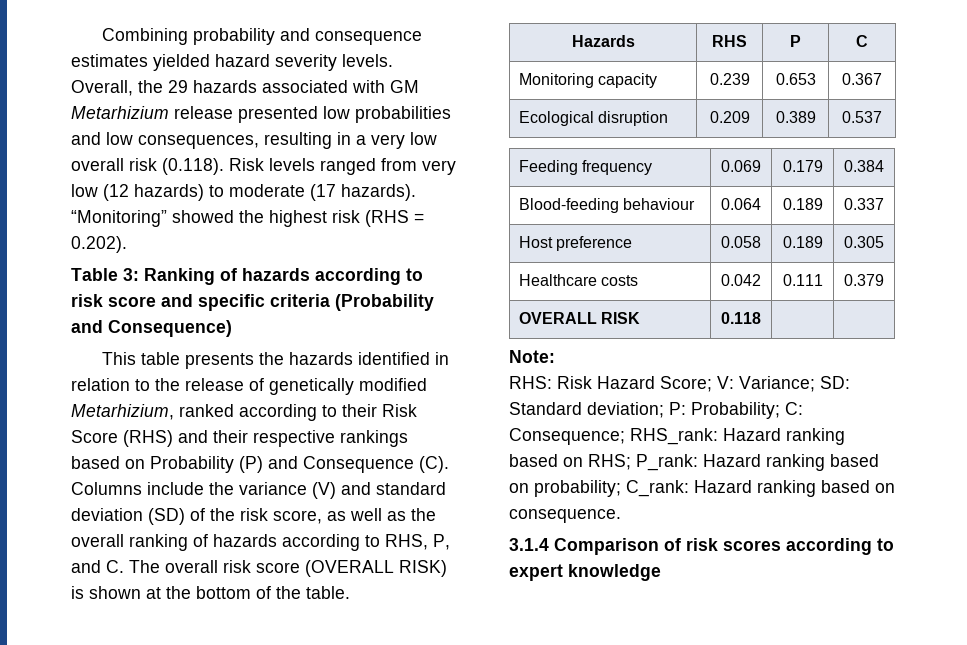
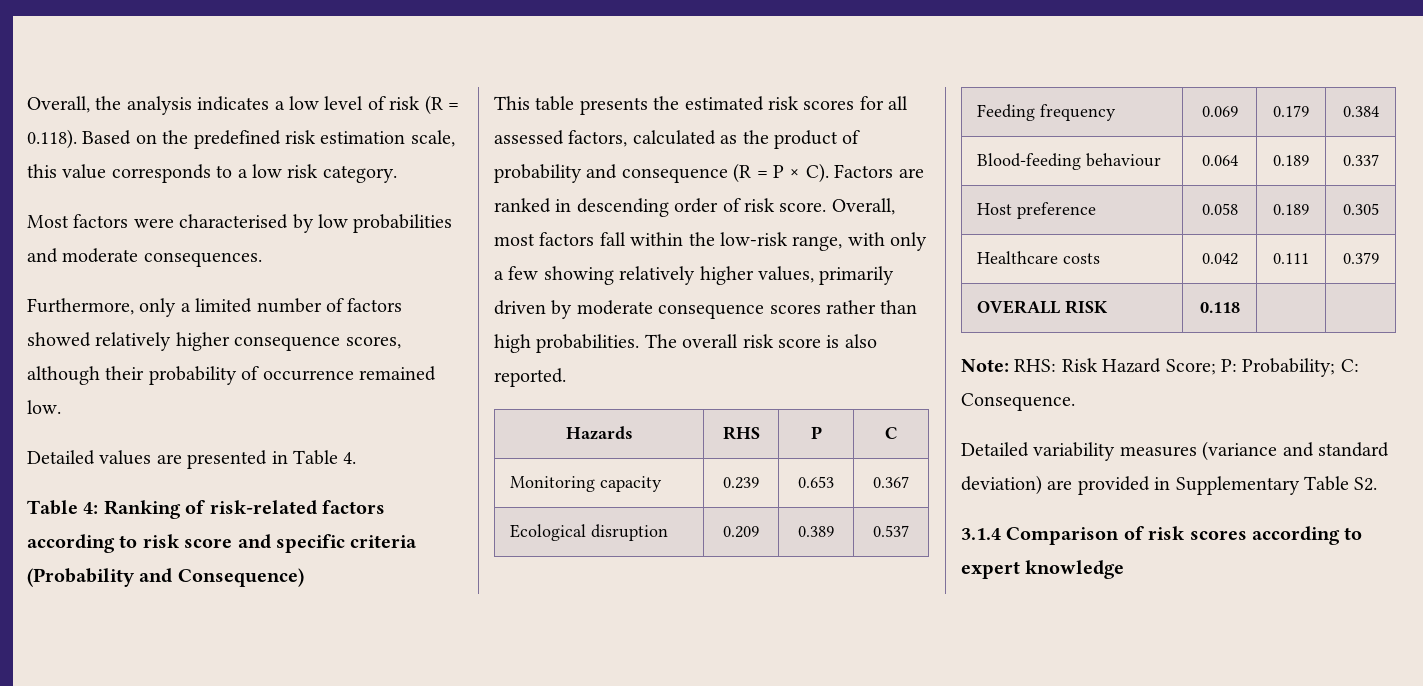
[102,28,423,45] [71,54,393,71] [71,80,419,96] [71,106,451,123] [71,132,437,149] [71,158,456,175] [71,184,416,201] [71,210,424,227] [71,236,127,253] [71,268,139,281] Combining probability and consequence estimates yielded hazard severity levels. Overall, the 29 hazards associated with GM Metarhizium release presented low probabilities and low consequences, resulting in a very low overall risk (0.118). Risk levels ranged from very low (12 hazards) to moderate (17 hazards). “Monitoring” showed the highest risk (RHS = 0.202). // Table 3: -> [27,95,459,115] [27,129,455,149] [27,164,397,183] [27,214,453,233] [27,248,262,267] [27,298,403,317] [27,332,401,351] [27,366,436,385] [27,400,61,414] [27,450,357,469] [27,500,99,515] Overall, the analysis indicates a low level of risk (R = 0.118). Based on the predefined risk estimation scale, this value corresponds to a low risk category. // Most factors were characterised by low probabilities and moderate consequences. // Furthermore, only a limited number of factors showed relatively higher consequence scores, although their probability of occurrence remained low. // Detailed values are presented in Table 4. // Table 4:
[242,268,310,281] hazards -> [209,500,385,515] risk-related factors
[289,352,450,365] [71,378,427,395] [71,404,417,421] [71,430,408,447] [71,456,449,473] [71,482,446,499] [71,508,436,525] [71,534,450,551] [71,560,447,577] [71,586,350,599] hazards identified in relation to the release of genetically modified Metarhizium, ranked according to their Risk Score (RHS) and their respective rankings based on Probability (P) and Consequence (C). Columns include the variance (V) and standard deviation (SD) of the risk score, as well as the overall ranking of hazards according to RHS, P, and C. The overall risk score (OVERALL RISK) is shown at the bottom of the table. -> [684,96,909,111] [494,130,861,149] [494,163,924,183] [494,198,895,217] [494,232,928,251] [494,266,895,285] [494,300,918,319] [494,334,877,353] [494,368,566,387] estimated risk scores for all assessed factors, calculated as the product of probability and consequence (R = P × C). Factors are ranked in descending order of risk score. Overall, most factors fall within the low-risk range, with only a few showing relatively higher values, primarily driven by moderate consequence scores rather than high probabilities. The overall risk score is also reported.
(555, 356) // -> (1009, 365) none
[717,376,850,392] [509,402,803,419] [509,428,845,445] [509,454,879,471] [509,480,895,497] [509,509,621,523] V: Variance; SD: Standard deviation; P: Probability; C: Consequence; RHS_rank: Hazard ranking based on RHS; P_rank: Hazard ranking based on probability; C_rank: Hazard ranking based on consequence. -> [1221,358,1359,377] [961,393,1075,411] [961,441,1389,461] [961,475,1378,495] P: Probability; C: Consequence. // Detailed variability measures (variance and standard deviation) are provided in Supplementary Table S2.

